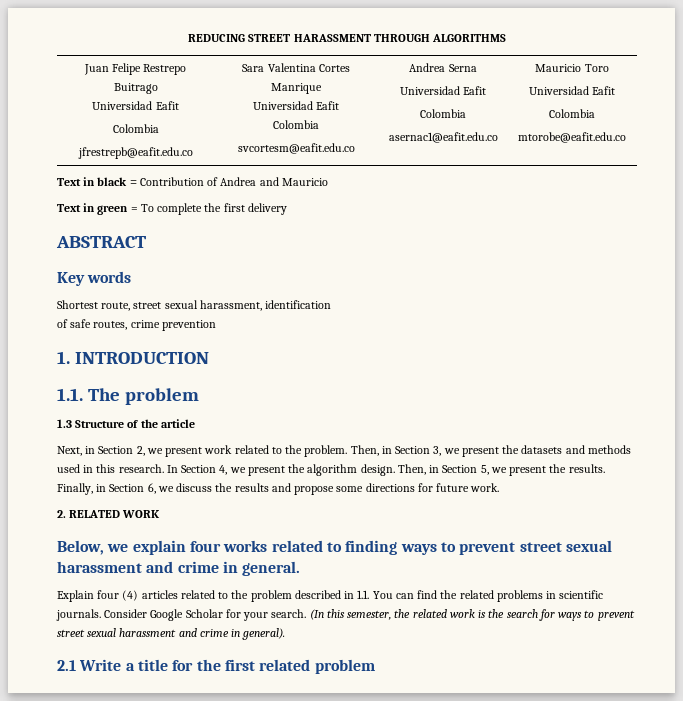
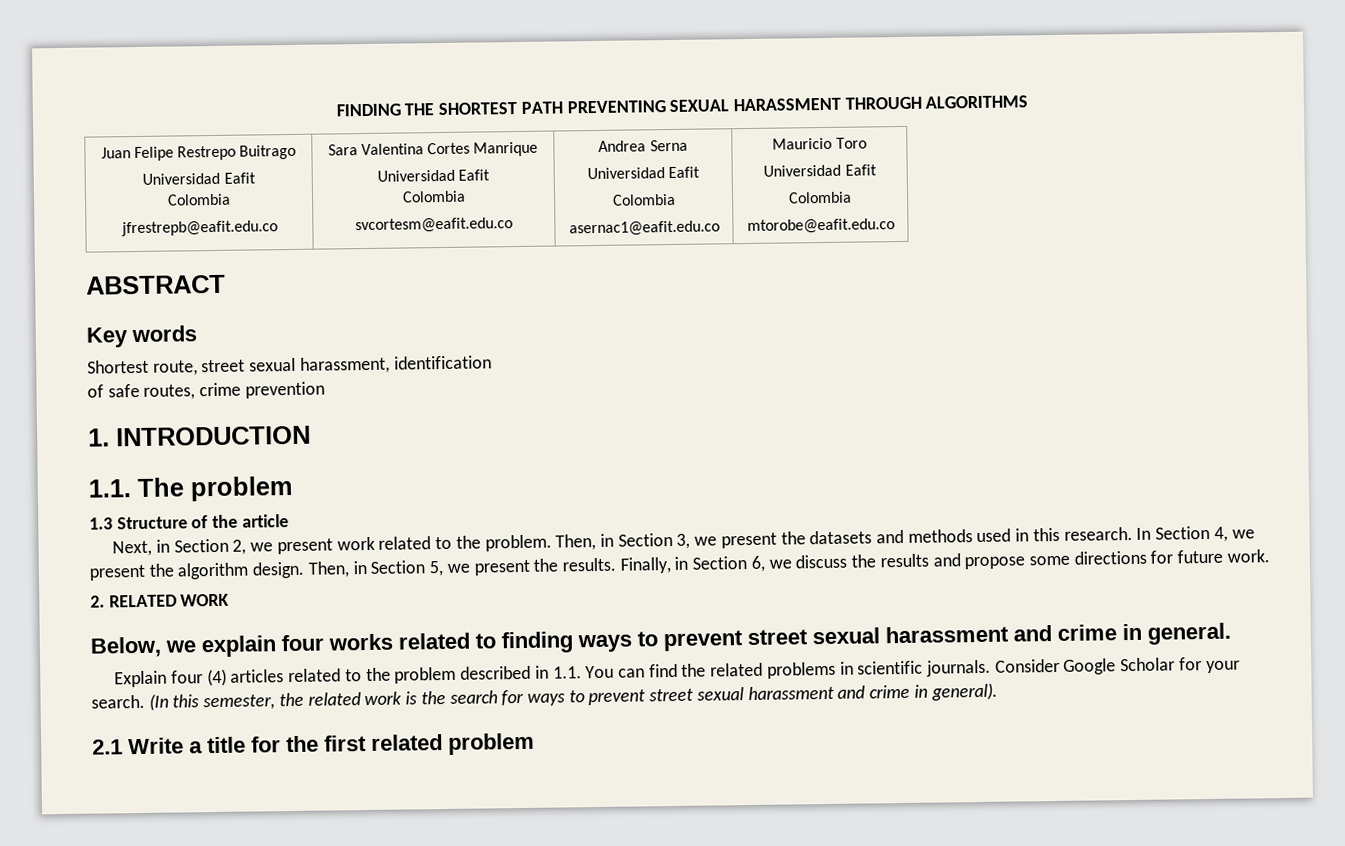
[188,34,291,42] REDUCING STREET -> [335,99,730,117] FINDING THE SHORTEST PATH PREVENTING SEXUAL
[57,177,328,186] [57,203,287,215] // Text in black = Contribution of Andrea and Mauricio // Text in green = To complete the first delivery -> (895, 226) none

